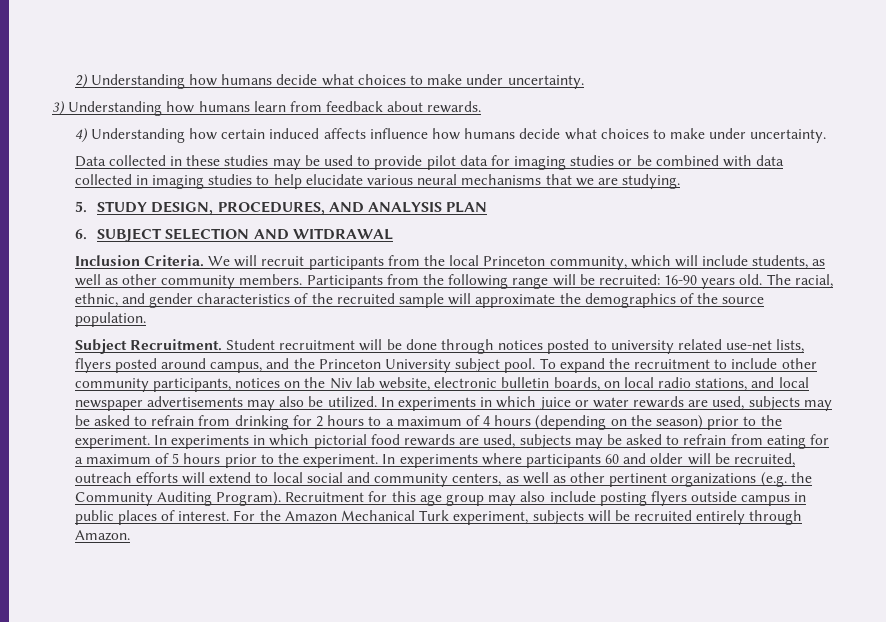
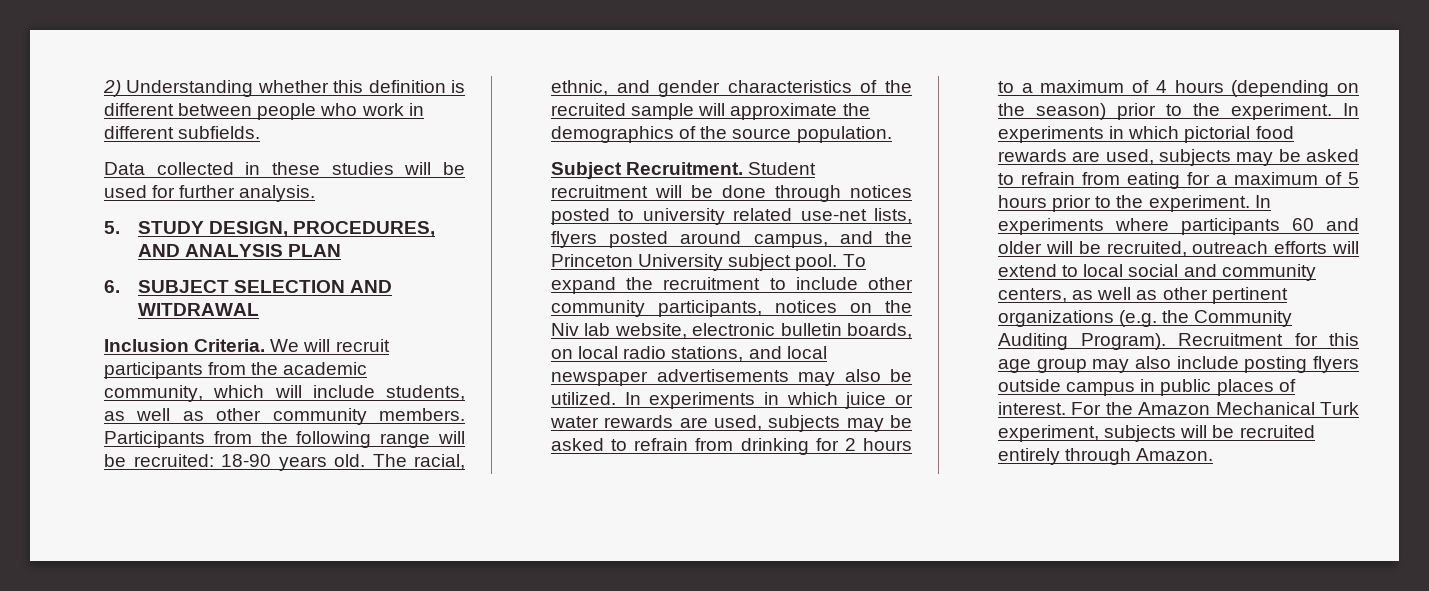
[189,74,584,89] [52,101,482,116] [74,128,827,143] how humans decide what choices to make under uncertainty. // 3) Understanding how humans learn from feedback about rewards. // 4) Understanding how certain induced affects influence how humans decide what choices to make under uncertainty. -> [257,80,465,93] [103,103,424,120] [103,126,261,139] whether this definition is different between people who work in different subfields.
[272,159,301,170] may -> [404,162,432,175] will
[357,155,785,170] [74,174,681,189] to provide pilot data for imaging studies or be combined with data collected in imaging studies to help elucidate various neural mechanisms that we are studying. -> [152,185,316,202] for further analysis.
[449,255,546,266] local Princeton -> [283,362,368,375] academic
[664,275,698,285] 16-90 -> [220,454,271,467] 18-90

